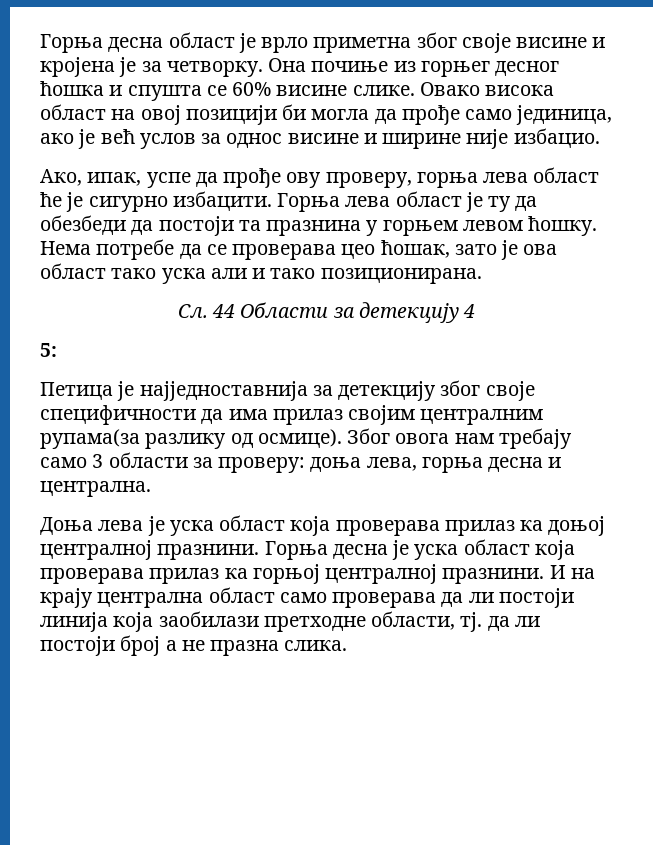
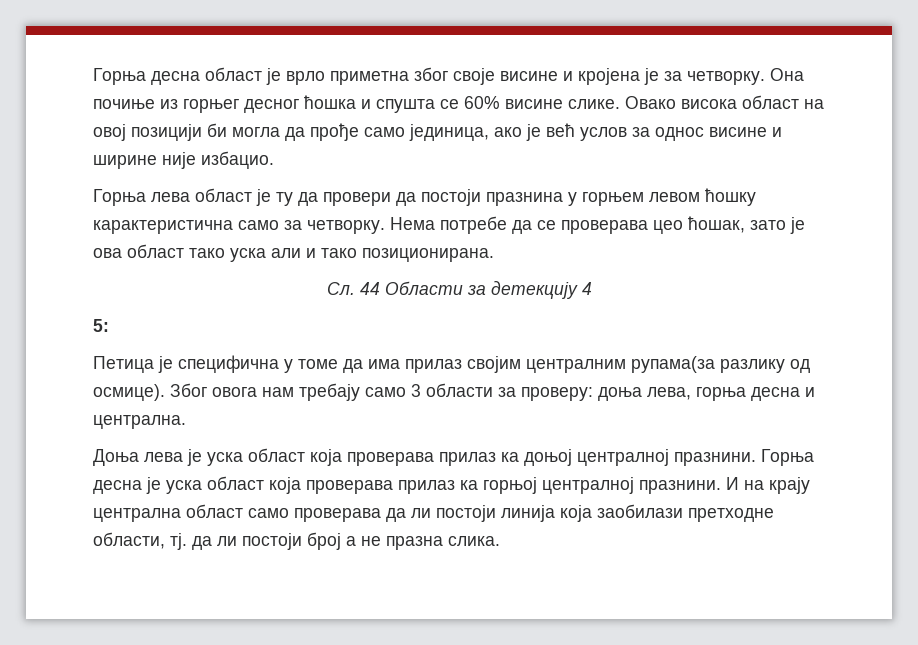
[40,167,600,188] [40,191,272,212] Ако, ипак, успе да прође ову проверу, горња лева област ће је сигурно избацити. -> (274, 160) none
[40,215,126,235] обезбеди -> [323,192,391,206] провери
[238,220,261,231] та -> (481, 197) none
[528,216,598,236] ћошку. -> [705,188,756,206] [93,220,385,234] ћошку карактеристична само за четворку.
[139,380,535,401] [40,405,196,425] најједноставнија за детекцију због своје специфичности -> [178,355,338,373] специфична у томе

